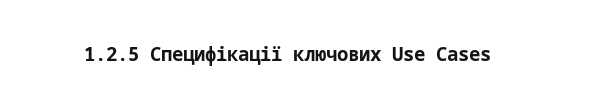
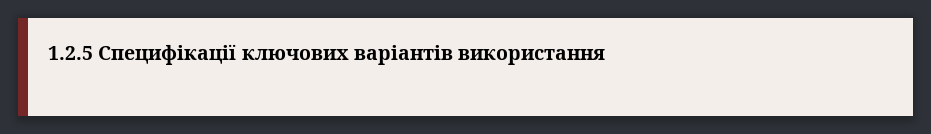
[392,47,491,61] Use Cases -> [353,45,606,65] варіантів використання

